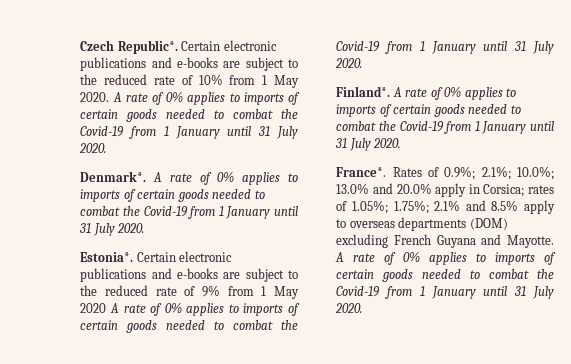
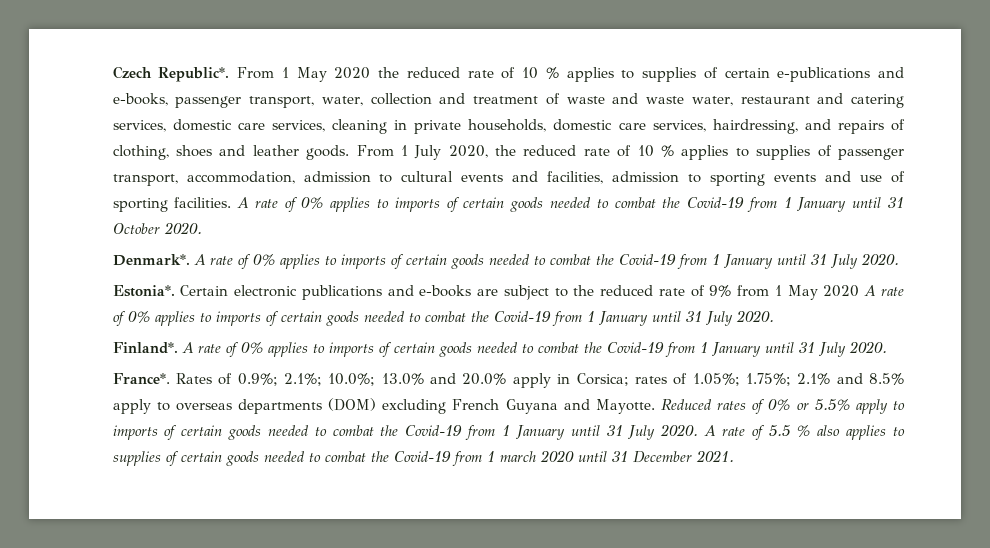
[181,40,277,51] [80,57,298,71] [80,74,299,88] [80,92,110,102] Certain electronic publications and e-books are subject to the reduced rate of 10% from 1 May 2020. -> [237,67,904,82] [112,93,904,108] [112,119,906,134] [112,145,904,160] [112,171,906,186] [112,197,232,212] From 1 May 2020 the reduced rate of 10 % applies to supplies of certain e-publications and e-books, passenger transport, water, collection and treatment of waste and waste water, restaurant and catering services, domestic care services, cleaning in private households, domestic care services, hairdressing, and repairs of clothing, shoes and leather goods. From 1 July 2020, the reduced rate of 10 % applies to supplies of passenger transport, accommodation, admission to cultural events and facilities, admission to sporting events and use of sporting facilities.
[276,126,298,139] July -> [112,223,160,234] October
[335,251,468,265] A rate of 0% applies -> [661,399,888,414] Reduced rates of 0% or 5.5% apply
(363, 308) none -> [704,425,906,440] [112,450,734,466] A rate of 5.5 % also applies to supplies of certain goods needed to combat the Covid-19 from 1 march 2020 until 31 December 2021.

